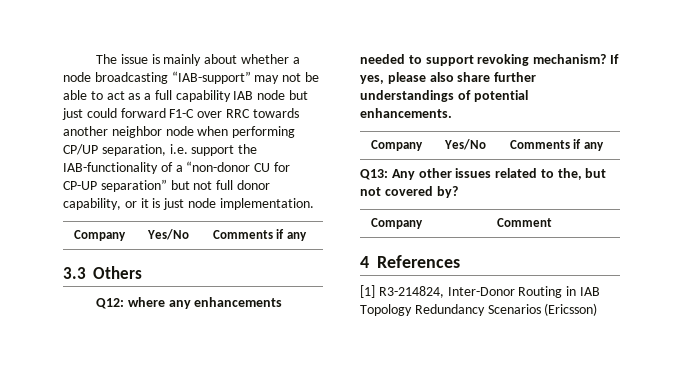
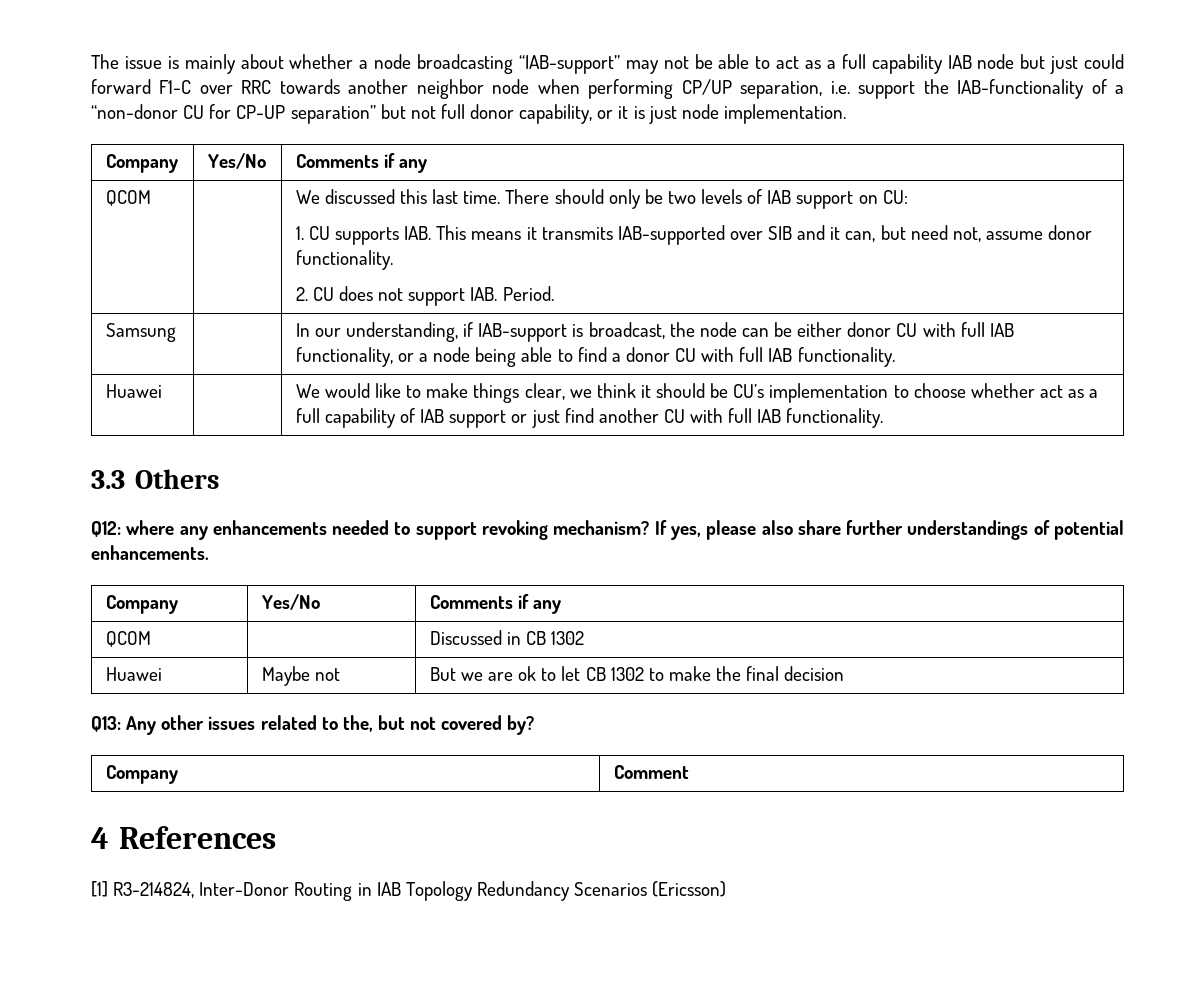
(307, 236) none -> [105,190,151,206] [295,189,908,209] [295,225,1093,245] [295,250,393,270] [295,286,554,306] [105,323,176,342] [295,322,1014,342] [295,347,895,367] [105,384,162,398] [295,383,1099,403] [295,408,884,428] // QCOM | | We discussed this last time. There should only be two levels of IAB support on CU: // 1. CU supports IAB. This means it transmits IAB-supported over SIB and it can, but need not, assume donor functionality. // 2. CU does not support IAB. Period. // Samsung | | In our understanding, if IAB-support is broadcast, the node can be either donor CU with full IAB functionality, or a node being able to find a donor CU with full IAB functionality. // Huawei | | We would like to make things clear, we think it should be CU’s implementation to choose whether act as a full capability of IAB support or just find another CU with full IAB functionality.
(604, 146) none -> [105,631,151,647] [429,630,585,645] [105,667,162,681] [261,666,340,686] [429,666,845,681] // QCOM | | Discussed in CB 1302 // Huawei | Maybe not | But we are ok to let CB 1302 to make the final decision

